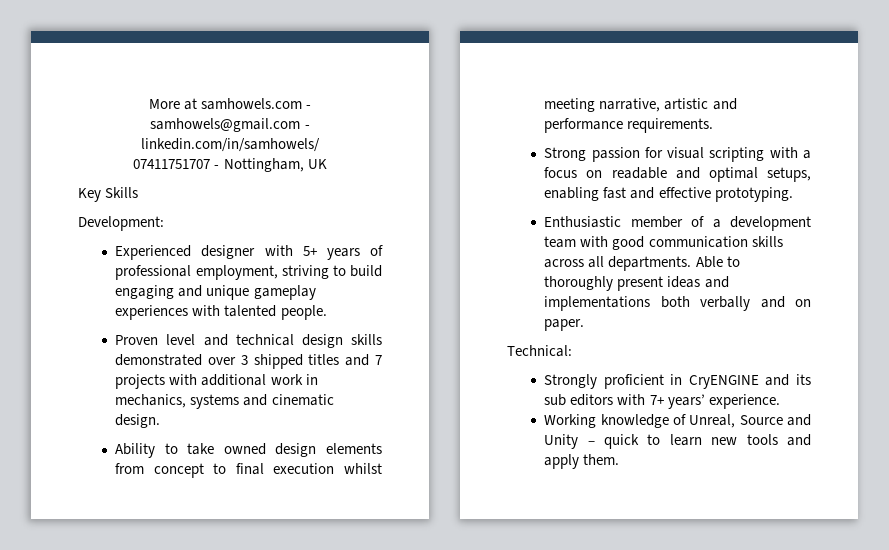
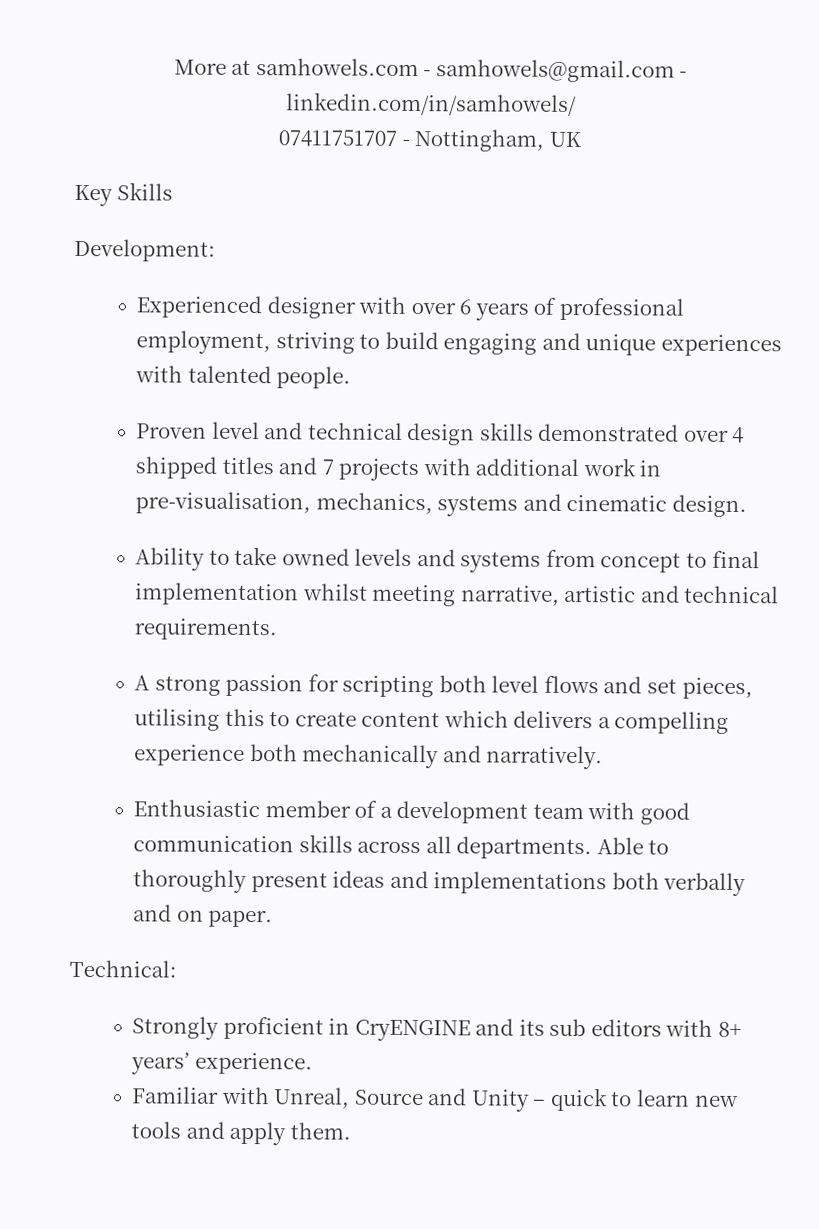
[302,246,317,256] 5+ -> [410,299,472,315] over 6
[253,285,316,300] gameplay -> (657, 345) none
[240,355,248,365] 3 -> [732,426,745,444] 4
(318, 379) none -> [135,491,312,515] pre-visualisation,
[275,443,382,457] design elements -> [354,548,542,573] levels and systems
[273,463,335,474] execution -> [135,582,300,606] implementation
[544,118,624,133] performance -> [684,585,780,604] technical
[544,147,811,162] [544,167,811,182] [544,187,793,202] Strong passion for visual scripting with a focus on readable and optimal setups, enabling fast and effective prototyping. -> [134,674,753,700] [134,708,730,734] [134,744,604,770] A strong passion for scripting both level flows and set pieces, utilising this to create content which delivers a compelling experience both mechanically and narratively.
[649,395,664,405] 7+ -> [717,1021,742,1038] 8+
[544,414,687,428] Working knowledge of -> [132,1086,270,1105] Familiar with

